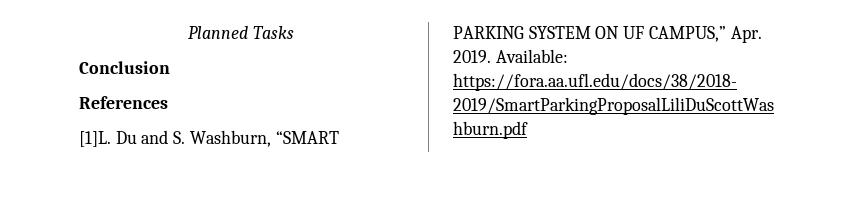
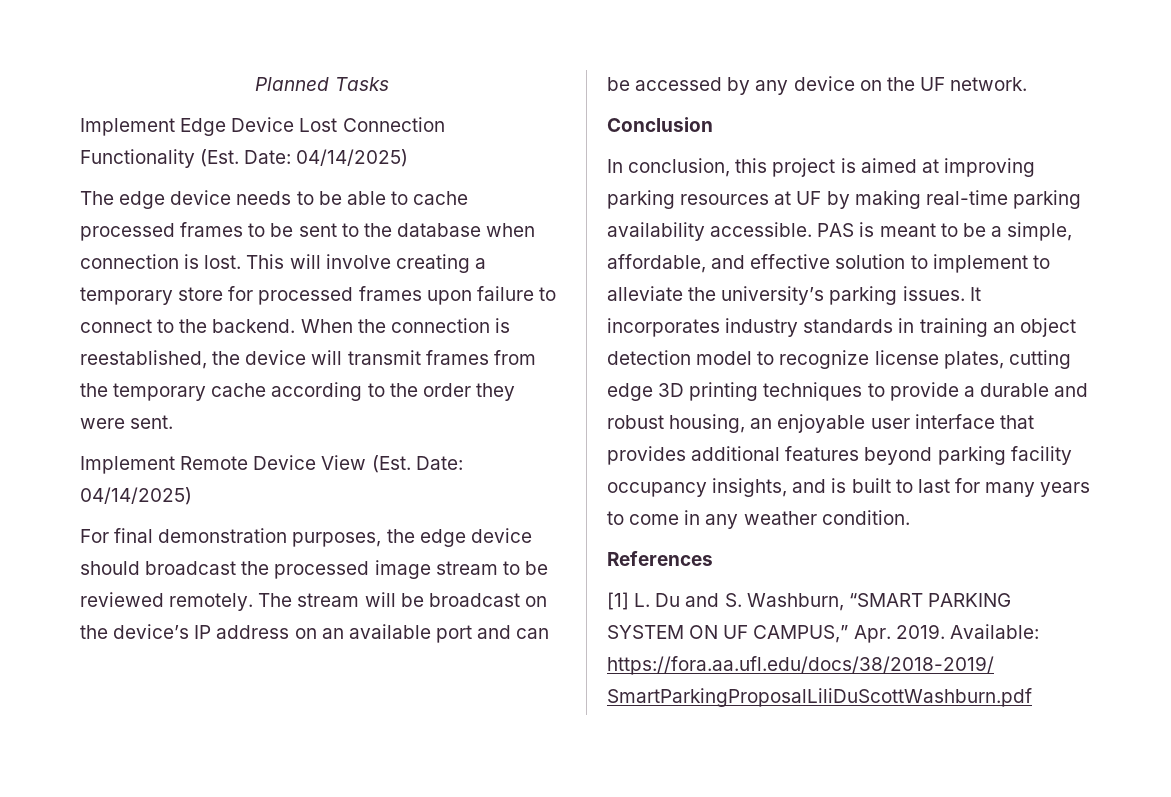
[79,61,170,74] Conclusion -> [80,117,445,136] [80,149,409,168] [80,190,469,209] [80,222,536,241] [80,254,486,273] [80,286,556,305] [80,318,510,333] [80,350,536,369] [80,382,515,401] [80,415,174,429] [80,455,463,474] [80,487,192,505] [80,528,532,547] [80,560,548,579] [80,592,547,611] [80,624,550,643] [607,76,1028,95] [607,117,713,132] [607,158,1035,177] [607,190,1081,209] [607,222,1073,241] [607,254,1050,273] [607,286,981,305] [607,318,1076,337] [607,350,1071,369] [607,382,1089,401] [607,414,1034,433] [607,446,1072,465] [607,478,1091,497] [607,510,910,529] Implement Edge Device Lost Connection Functionality (Est. Date: 04/14/2025) // The edge device needs to be able to cache processed frames to be sent to the database when connection is lost. This will involve creating a temporary store for processed frames upon failure to connect to the backend. When the connection is reestablished, the device will transmit frames from the temporary cache according to the order they were sent. // Implement Remote Device View (Est. Date: 04/14/2025) // For final demonstration purposes, the edge device should broadcast the processed image stream to be reviewed remotely. The stream will be broadcast on the device’s IP address on an available port and can be accessed by any device on the UF network. // Conclusion // In conclusion, this project is aimed at improving parking resources at UF by making real-time parking availability accessible. PAS is meant to be a simple, affordable, and effective solution to implement to alleviate the university’s parking issues. It incorporates industry standards in training an object detection model to recognize license plates, cutting edge 3D printing techniques to provide a durable and robust housing, an enjoyable user interface that provides additional features beyond parking facility occupancy insights, and is built to last for many years to come in any weather condition.
[79,131,111,147] [1]L. -> [607,592,651,610] [1] L.

